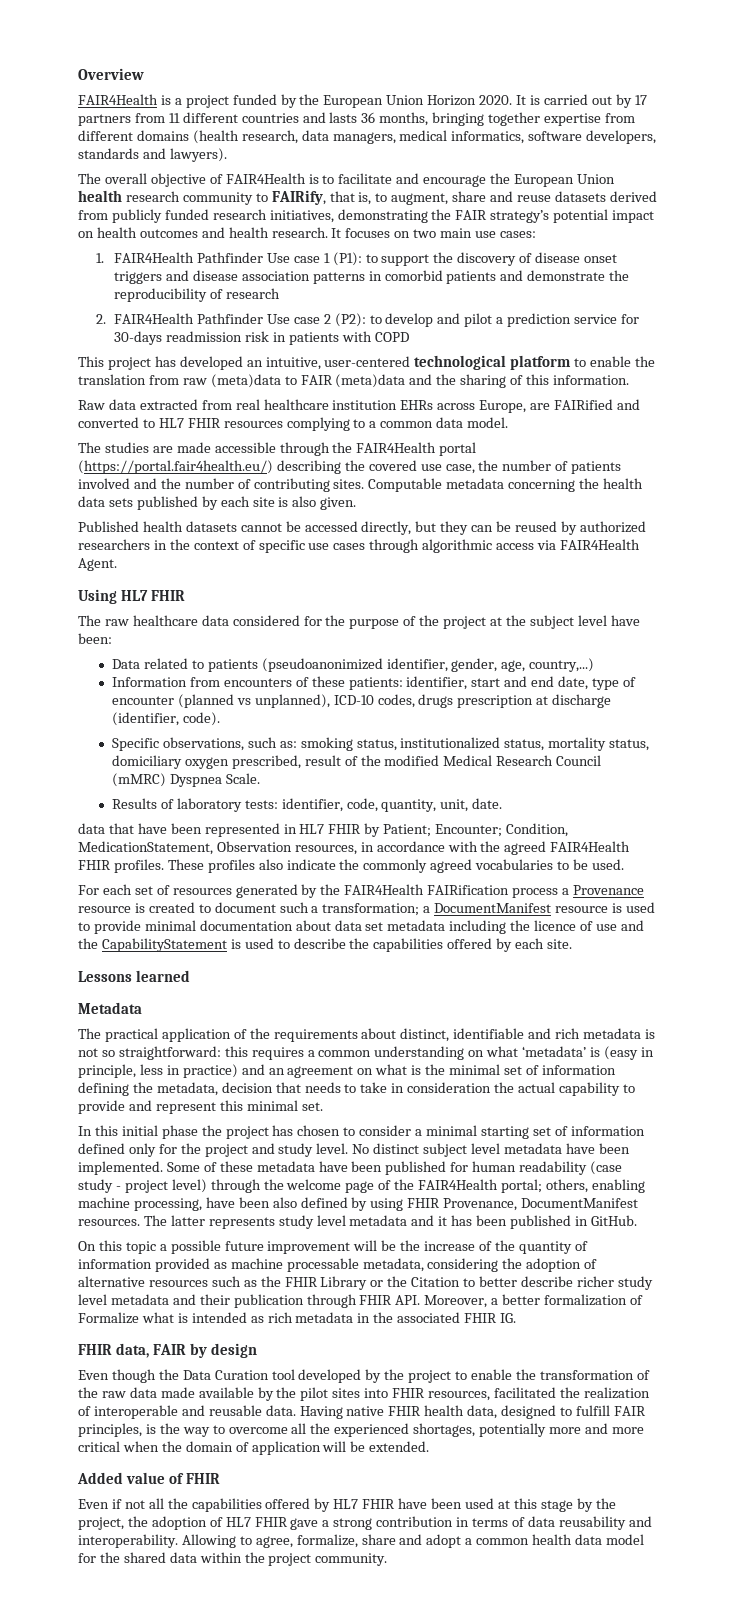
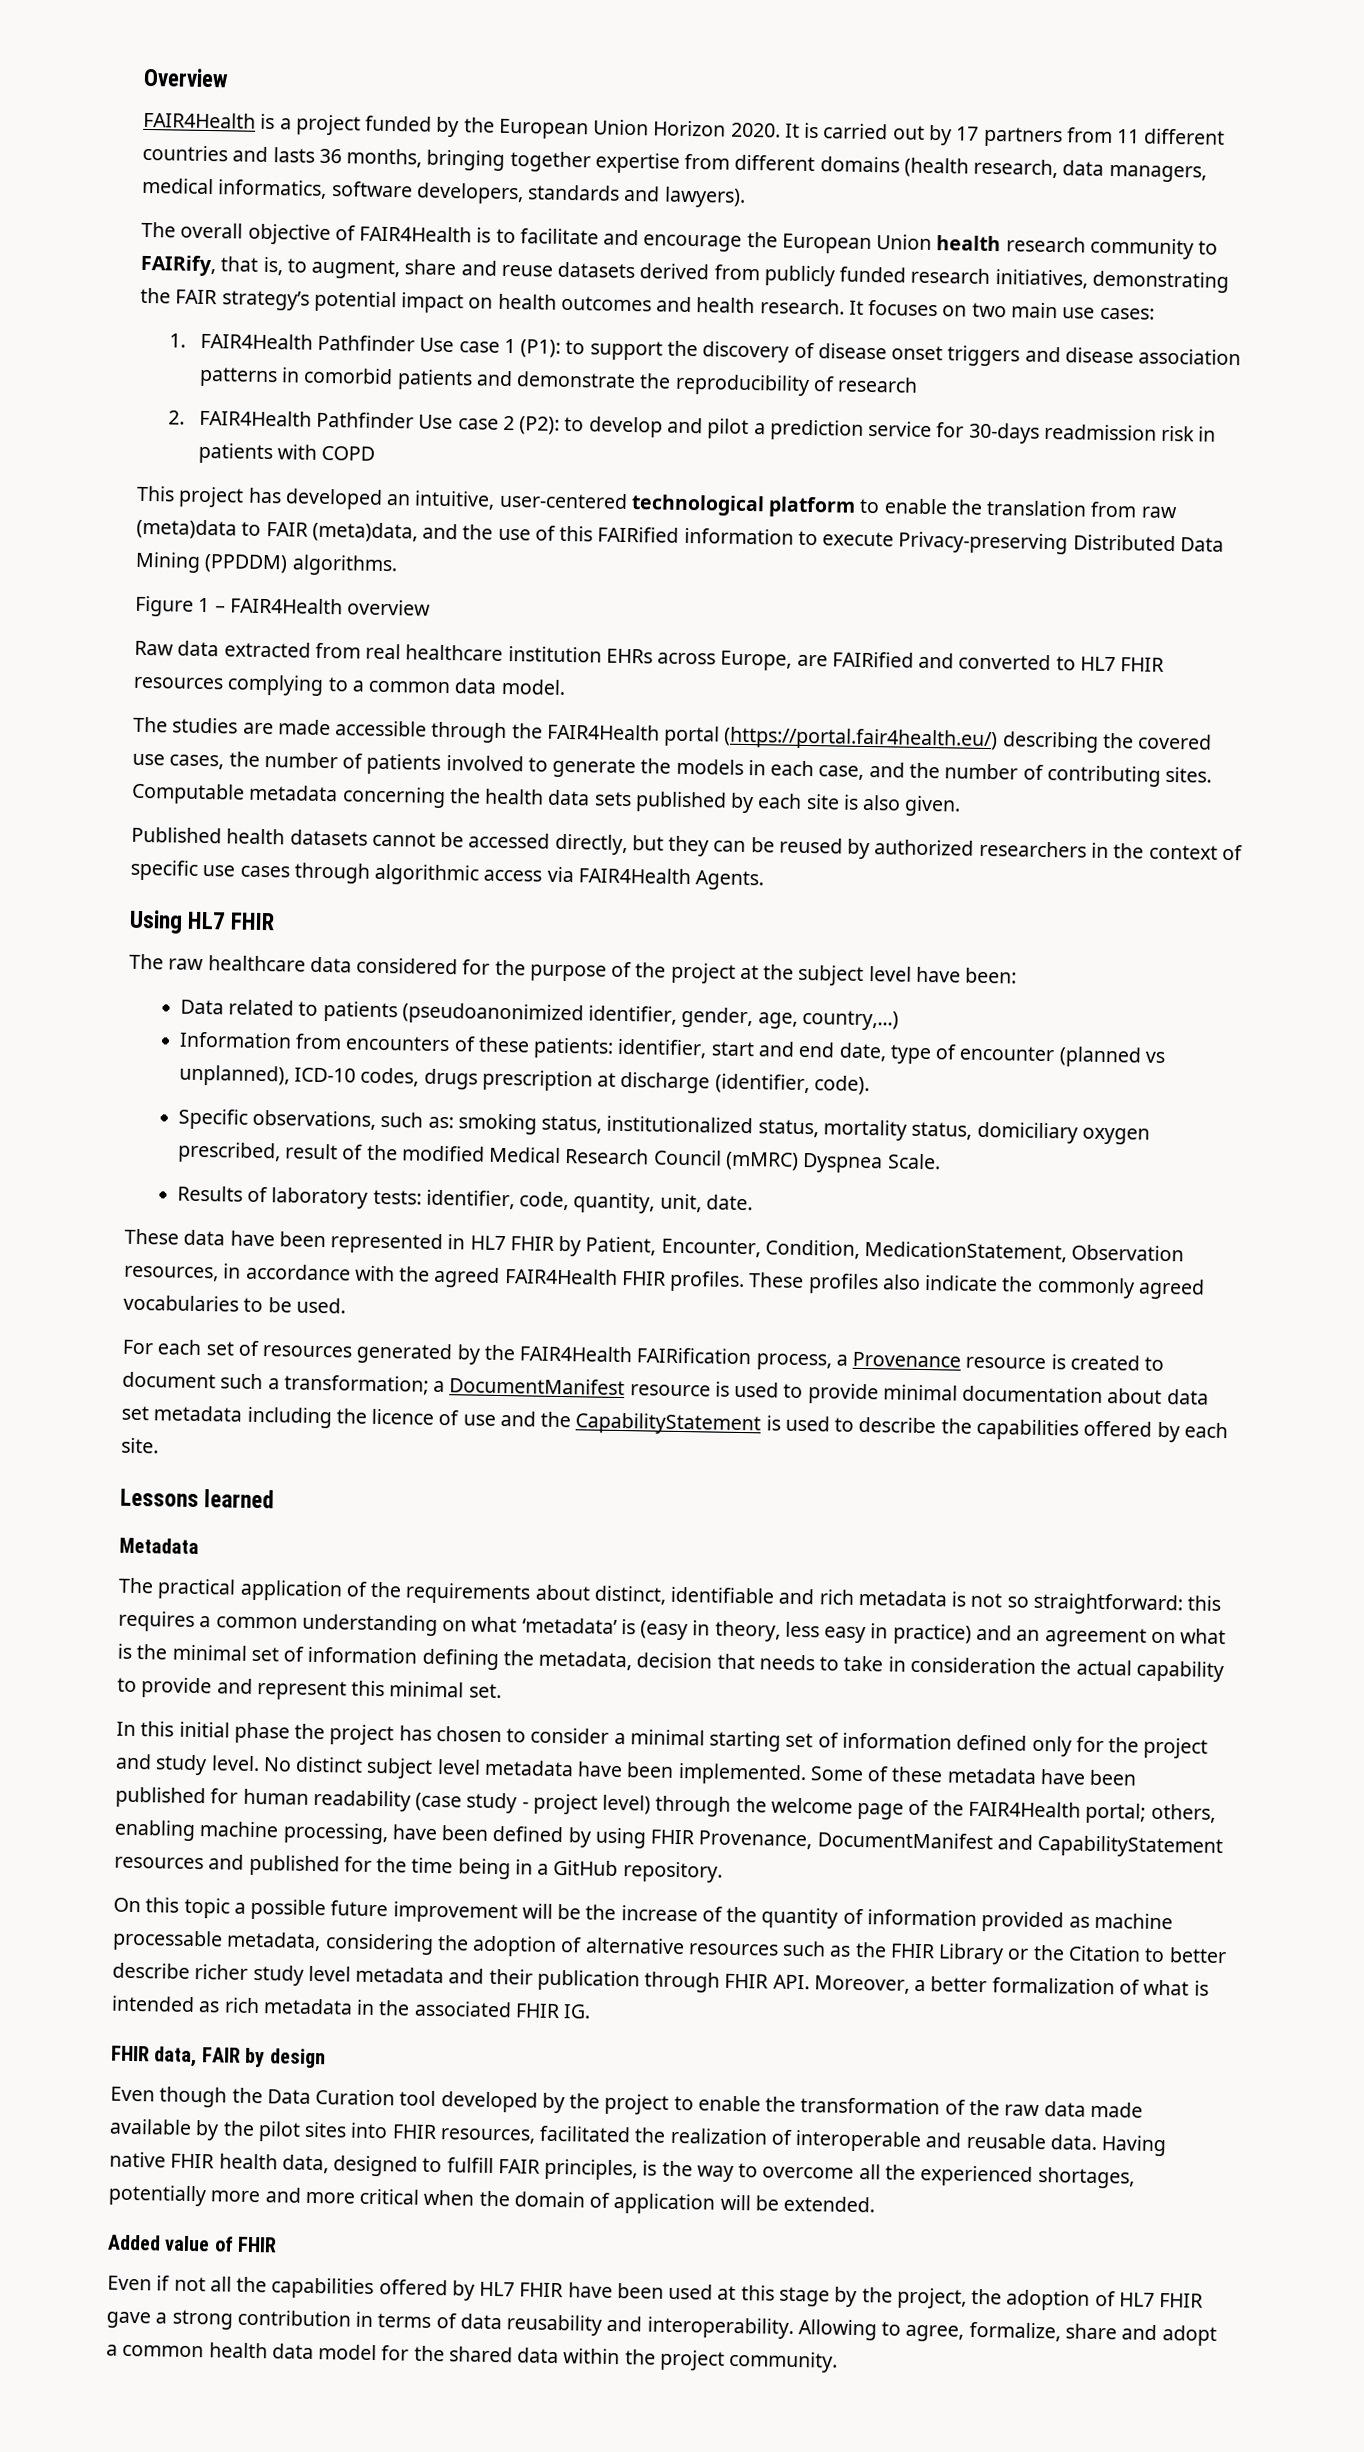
[335,374,507,388] (meta)data and the sharing -> [311,521,531,543] (meta)data, and the use
[552,375,629,385] information. -> [597,526,1224,555] [135,551,398,577] [135,595,432,617] FAIRified information to execute Privacy-preserving Distributed Data Mining (PPDDM) algorithms. // Figure 1 – FAIR4Health overview
[445,464,475,474] case, -> [169,754,225,770] cases,
(130, 483) none -> [527,757,865,780] to generate the models in each case,
[78,558,117,571] Agent. -> [695,870,765,891] Agents.
[78,823,134,834] data that -> [124,1228,226,1246] These data
[383,824,503,837] Patient; Encounter; -> [585,1236,761,1258] Patient, Encounter,
[512,888,559,898] process -> [755,1353,832,1371] process,
[78,1064,163,1078] principle, less -> [714,1620,867,1644] theory, less easy
[272,1197,297,1208] also -> (490, 1833) none
[78,1215,637,1229] resources. The latter represents study level metadata and it has been published in GitHub. -> [996,1834,1224,1859] [114,1854,723,1883] and CapabilityStatement resources and published for the time being in a GitHub repository.
[78,1312,139,1324] Formalize -> (1140, 1987) none

